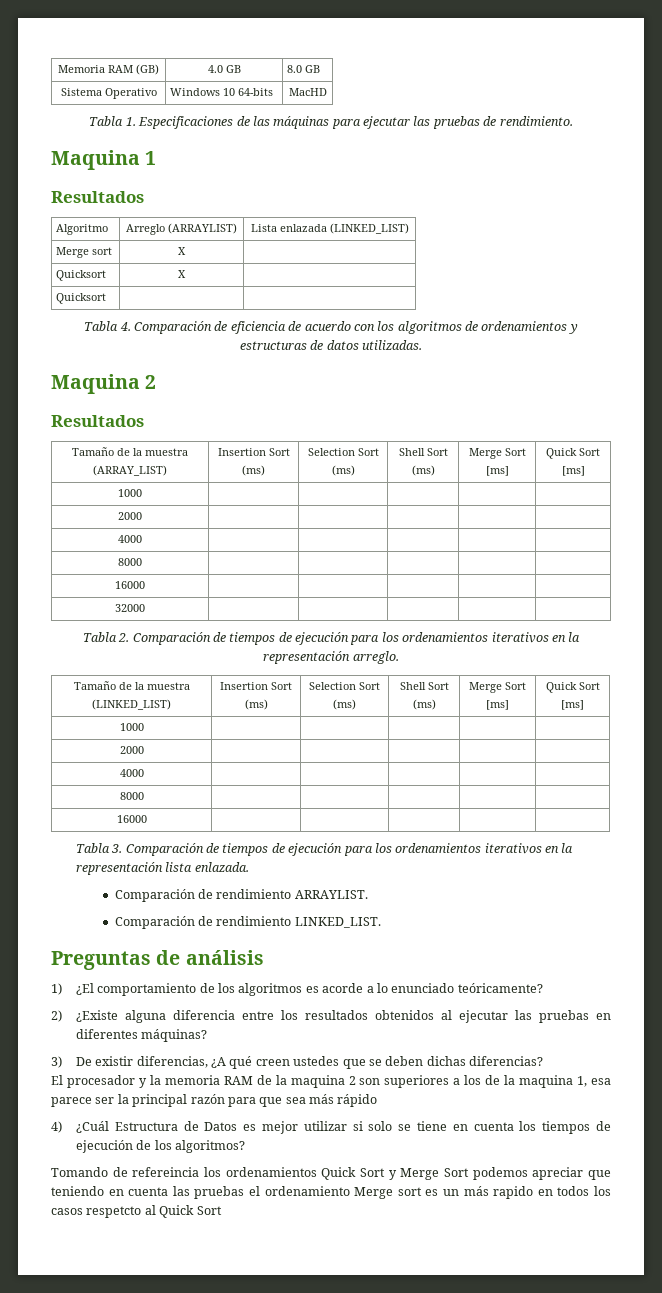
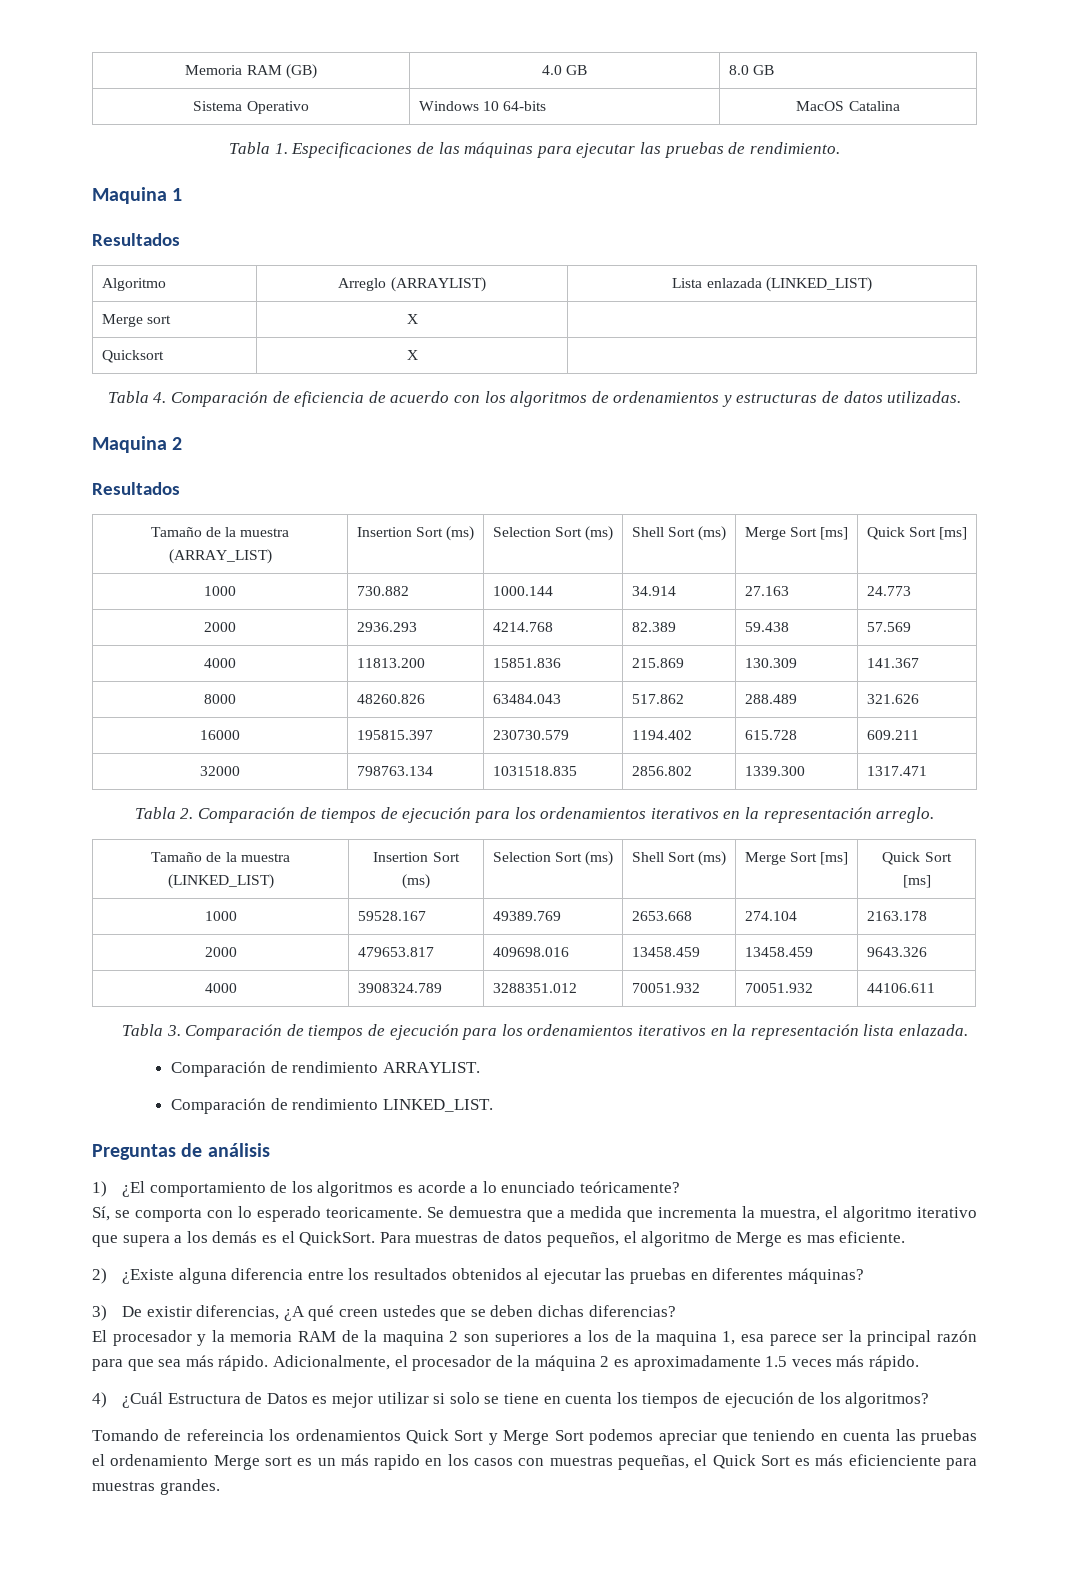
[288,88,327,96] MacHD -> [796,101,900,111] MacOS Catalina
[56,293,107,304] // Quicksort | | -> (418, 355) none
[118,512,142,520] [118,535,142,543] [118,558,142,566] [115,581,145,589] [115,604,145,612] | | | | // 2000 | | | | | // 4000 | | | | | // 8000 | | | | | // 16000 | | | | | // 32000 | | | | | -> [356,586,409,596] [492,586,553,596] [631,586,676,596] [744,586,789,596] [866,586,911,596] [204,622,236,632] [356,622,417,632] [492,622,553,632] [631,622,676,632] [744,622,789,632] [866,622,911,632] [204,658,236,668] [356,658,425,668] [492,658,561,668] [631,658,684,668] [744,658,797,668] [866,658,919,668] [204,694,236,704] [356,694,425,704] [492,694,561,704] [631,694,684,704] [744,694,797,704] [866,694,919,704] [200,730,240,740] [356,730,433,740] [492,730,569,740] [631,730,692,740] [744,730,797,740] [866,730,919,740] [200,766,240,776] [356,766,433,776] [492,766,577,776] [631,766,692,776] [744,766,805,776] [866,766,927,776] 730.882 | 1000.144 | 34.914 | 27.163 | 24.773 // 2000 | 2936.293 | 4214.768 | 82.389 | 59.438 | 57.569 // 4000 | 11813.200 | 15851.836 | 215.869 | 130.309 | 141.367 // 8000 | 48260.826 | 63484.043 | 517.862 | 288.489 | 321.626 // 16000 | 195815.397 | 230730.579 | 1194.402 | 615.728 | 609.211 // 32000 | 798763.134 | 1031518.835 | 2856.802 | 1339.300 | 1317.471
[119,746,144,754] [119,769,144,777] [119,792,144,800] [116,815,147,823] | | | | // 2000 | | | | | // 4000 | | | | | // 8000 | | | | | // 16000 | | | | | -> [357,911,426,921] [492,911,561,921] [631,911,692,921] [744,911,797,921] [866,911,927,921] [204,947,237,957] [357,947,434,957] [492,947,569,957] [631,947,700,957] [744,947,813,957] [866,947,927,957] [204,983,237,993] [357,983,442,993] [492,983,577,993] [631,983,700,993] [744,983,813,993] [866,983,935,993] 59528.167 | 49389.769 | 2653.668 | 274.104 | 2163.178 // 2000 | 479653.817 | 409698.016 | 13458.459 | 13458.459 | 9643.326 // 4000 | 3908324.789 | 3288351.012 | 70051.932 | 70051.932 | 44106.611
(543, 988) none -> [92,1206,978,1222] [92,1231,906,1247] // Sí, se comporta con lo esperado teoricamente. Se demuestra que a medida que incrementa la muestra, el algoritmo iterativo que supera a los demás es el QuickSort. Para muestras de datos pequeños, el algoritmo de Merge es mas eficiente.
[337,1094,378,1107] rápido -> [218,1355,920,1371] rápido. Adicionalmente, el procesador de la máquina 2 es aproximadamente 1.5 veces más rápido.
[557,1186,590,1196] todos -> (443, 1462) none
[86,1205,222,1218] respetcto al Quick Sort -> [518,1454,977,1470] [92,1479,220,1495] con muestras pequeñas, el Quick Sort es más eficienciente para muestras grandes.

